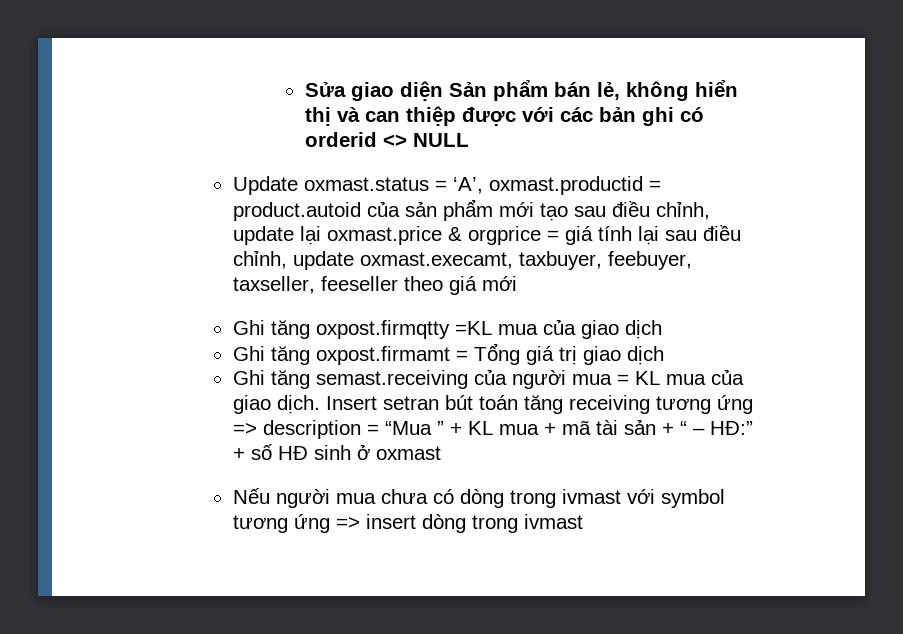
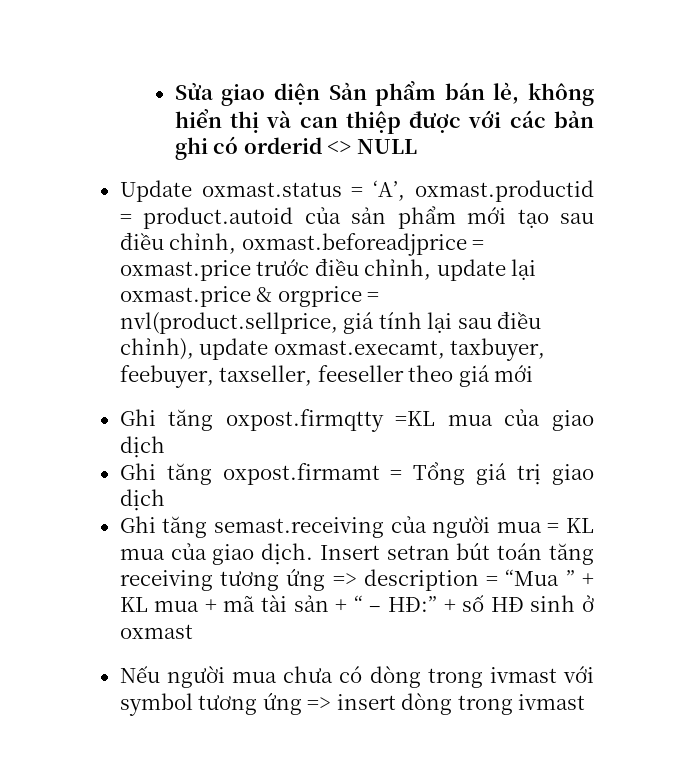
(710, 210) none -> [241,233,485,256] [119,258,432,281] oxmast.beforeadjprice = oxmast.price trước điều chỉnh,
(559, 235) none -> [119,312,338,334] nvl(product.sellprice,
[232,250,287,269] chỉnh, -> [119,338,194,360] chỉnh),

